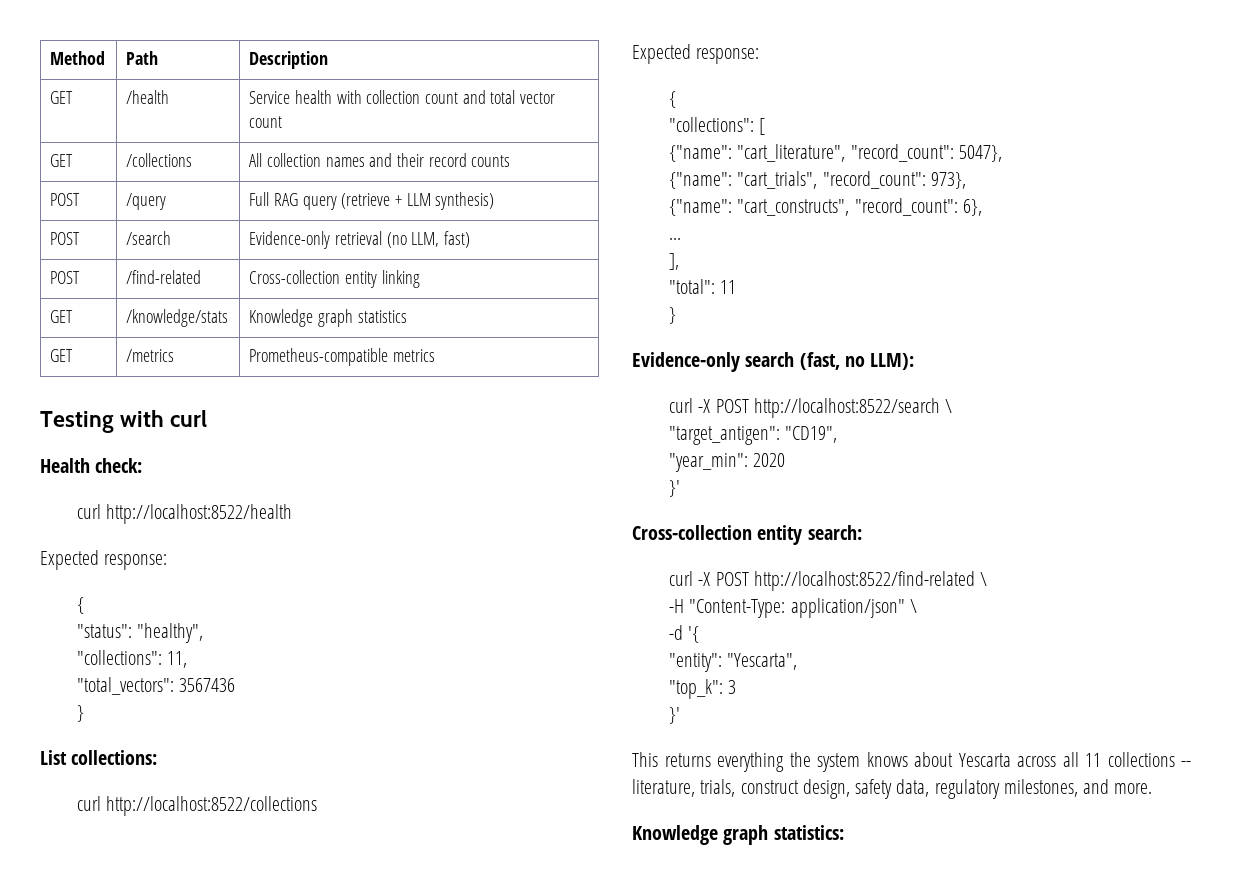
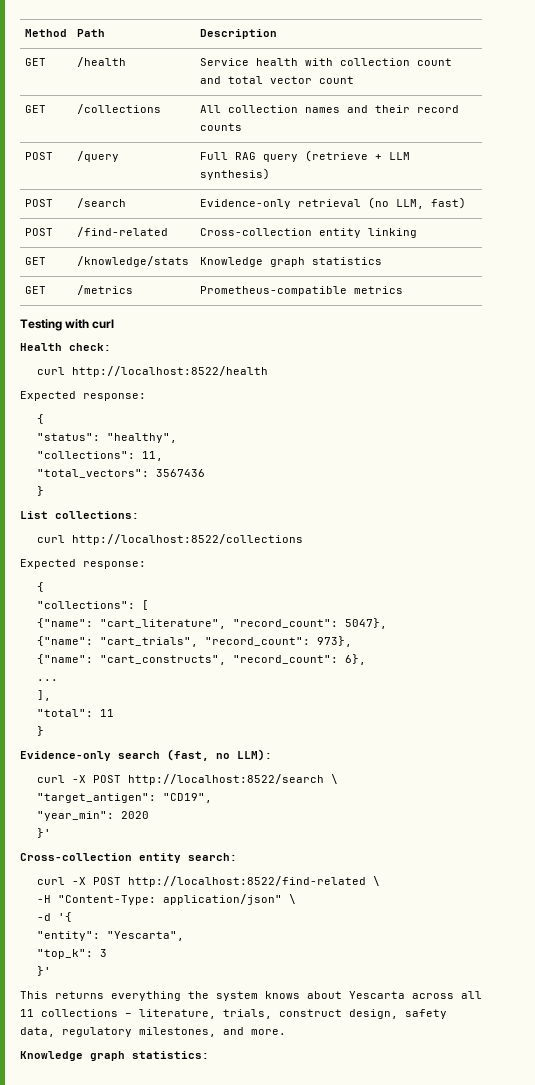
[1181,761,1191,767] -- -> [125,1013,132,1017] –

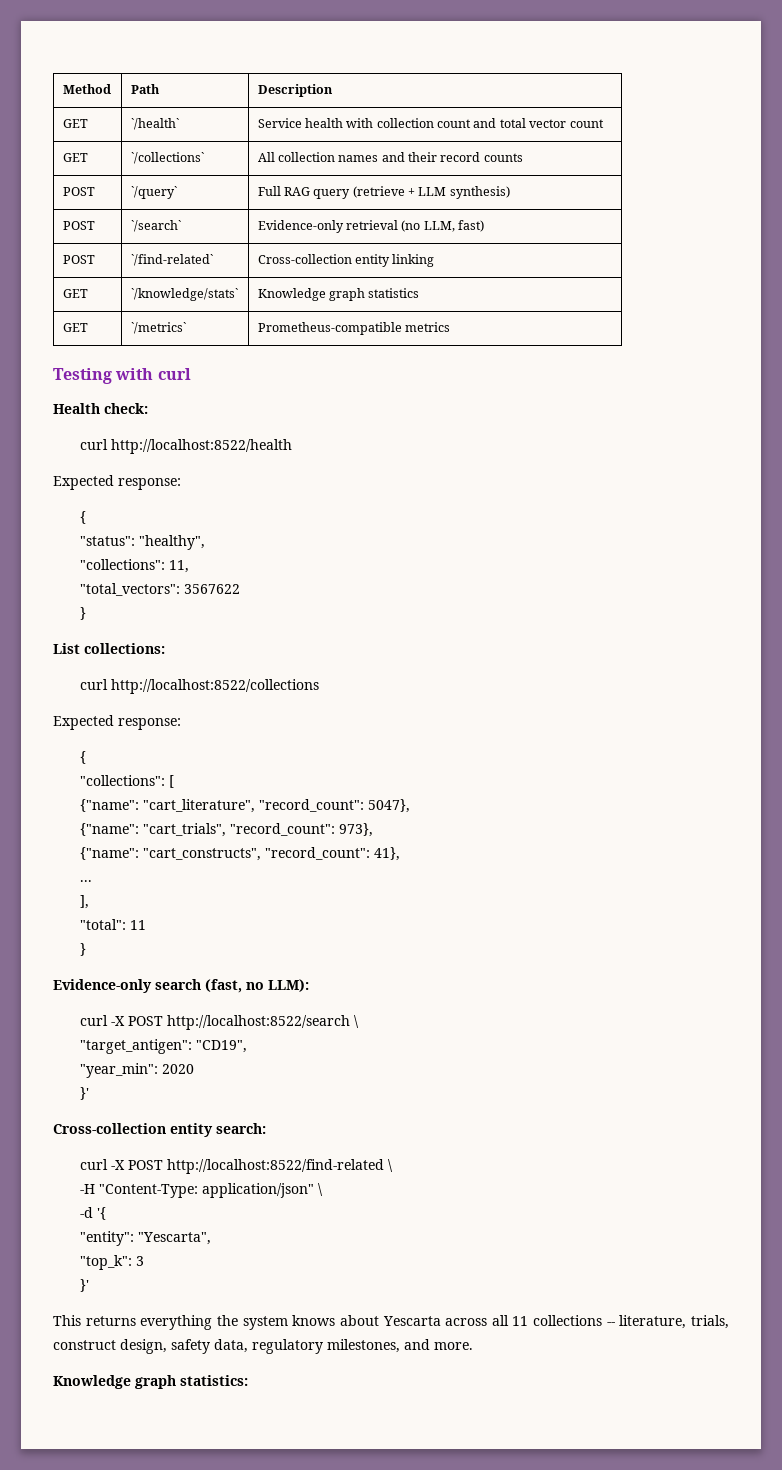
[76,57,126,67] /health -> [130,118,179,130] `/health`
[76,104,161,114] /collections -> [130,152,204,164] `/collections`
[76,151,119,162] /query -> [130,186,177,199] `/query`
[76,198,126,208] /search -> [130,220,181,232] `/search`
[76,227,168,237] /find-related -> [130,254,213,266] `/find-related`
[76,256,189,267] /knowledge/stats -> [130,288,238,301] `/knowledge/stats`
[76,285,133,295] /metrics -> [130,322,186,334] `/metrics`
[155,469,205,477] 3567436 -> [183,584,240,594] 3567622
[344,654,366,665] 6}, -> [373,847,400,861] 41},
[125,1013,132,1017] – -> [606,1322,615,1326] --

